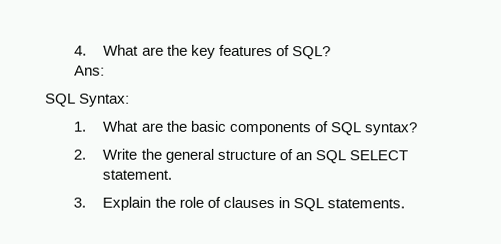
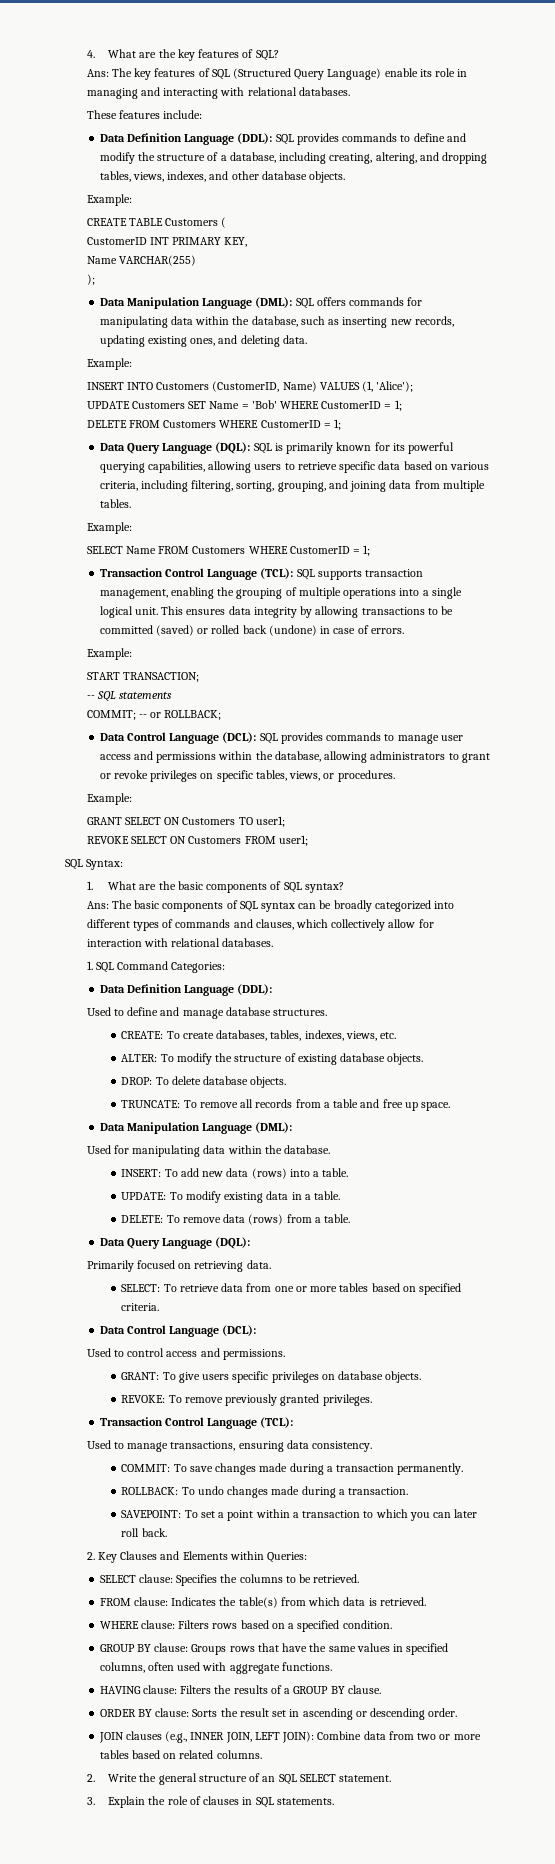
(106, 70) none -> [111,68,468,80] [86,87,350,99] [86,110,203,119] [99,133,466,145] [99,152,488,164] [99,171,346,183] [86,194,132,206] [86,217,227,228] [86,237,248,247] [86,255,196,266] [86,274,95,285] [99,297,423,309] [99,316,454,328] [99,335,307,347] [86,358,132,370] [86,381,414,392] [86,400,402,411] [86,419,342,430] [99,442,455,454] [99,461,490,473] [99,480,485,492] [99,499,131,508] [86,522,132,534] [86,545,371,556] [99,568,424,580] [99,587,462,599] [99,606,454,618] [99,625,404,636] [86,648,132,660] [86,672,199,682] [86,691,173,702] [86,710,222,720] [99,732,463,744] [99,751,490,763] [99,770,395,782] [86,793,132,805] [86,816,285,827] [86,835,308,846] The key features of SQL (Structured Query Language) enable its role in managing and interacting with relational databases. // These features include: // Data Definition Language (DDL): SQL provides commands to define and modify the structure of a database, including creating, altering, and dropping tables, views, indexes, and other database objects. // Example: // CREATE TABLE Customers ( // CustomerID INT PRIMARY KEY, // Name VARCHAR(255) // ); // Data Manipulation Language (DML): SQL offers commands for manipulating data within the database, such as inserting new records, updating existing ones, and deleting data. // Example: // INSERT INTO Customers (CustomerID, Name) VALUES (1, 'Alice'); // UPDATE Customers SET Name = 'Bob' WHERE CustomerID = 1; // DELETE FROM Customers WHERE CustomerID = 1; // Data Query Language (DQL): SQL is primarily known for its powerful querying capabilities, allowing users to retrieve specific data based on various criteria, including filtering, sorting, grouping, and joining data from multiple tables. // Example: // SELECT Name FROM Customers WHERE CustomerID = 1; // Transaction Control Language (TCL): SQL supports transaction management, enabling the grouping of multiple operations into a single logical unit. This ensures data integrity by allowing transactions to be committed (saved) or rolled back (undone) in case of errors. // Example: // START TRANSACTION; // -- SQL statements // COMMIT; -- or ROLLBACK; // Data Control Language (DCL): SQL provides commands to manage user access and permissions within the database, allowing administrators to grant or revoke privileges on specific tables, views, or procedures. // Example: // GRANT SELECT ON Customers TO user1; // REVOKE SELECT ON Customers FROM user1;
(417, 129) none -> [86,900,455,912] [86,919,434,931] [86,938,274,947] [86,961,226,973] [99,984,273,996] [86,1007,328,1019] [121,1030,397,1041] [121,1053,424,1065] [121,1076,287,1088] [121,1099,450,1111] [99,1122,293,1134] [86,1145,331,1157] [121,1168,349,1179] [121,1191,341,1203] [121,1214,351,1225] [99,1237,251,1249] [86,1260,271,1272] [121,1283,461,1295] [121,1303,160,1311] [99,1325,257,1337] [86,1348,285,1360] [121,1371,422,1383] [121,1394,372,1406] [99,1417,294,1429] [86,1440,373,1452] [121,1463,464,1475] [121,1486,409,1498] [121,1509,478,1521] [121,1528,167,1537] [86,1551,308,1563] [99,1574,360,1586] [99,1597,426,1608] [99,1620,392,1632] [99,1643,449,1655] [99,1662,332,1674] [99,1685,381,1694] [99,1708,458,1720] [98,1731,481,1743] [99,1750,262,1759] // Ans: The basic components of SQL syntax can be broadly categorized into different types of commands and clauses, which collectively allow for interaction with relational databases. // 1. SQL Command Categories: // Data Definition Language (DDL): // Used to define and manage database structures. // CREATE: To create databases, tables, indexes, views, etc. // ALTER: To modify the structure of existing database objects. // DROP: To delete database objects. // TRUNCATE: To remove all records from a table and free up space. // Data Manipulation Language (DML): // Used for manipulating data within the database. // INSERT: To add new data (rows) into a table. // UPDATE: To modify existing data in a table. // DELETE: To remove data (rows) from a table. // Data Query Language (DQL): // Primarily focused on retrieving data. // SELECT: To retrieve data from one or more tables based on specified criteria. // Data Control Language (DCL): // Used to control access and permissions. // GRANT: To give users specific privileges on database objects. // REVOKE: To remove previously granted privileges. // Transaction Control Language (TCL): // Used to manage transactions, ensuring data consistency. // COMMIT: To save changes made during a transaction permanently. // ROLLBACK: To undo changes made during a transaction. // SAVEPOINT: To set a point within a transaction to which you can later roll back. // 2. Key Clauses and Elements within Queries: // SELECT clause: Specifies the columns to be retrieved. // FROM clause: Indicates the table(s) from which data is retrieved. // WHERE clause: Filters rows based on a specified condition. // GROUP BY clause: Groups rows that have the same values in specified columns, often used with aggregate functions. // HAVING clause: Filters the results of a GROUP BY clause. // ORDER BY clause: Sorts the result set in ascending or descending order. // JOIN clauses (e.g., INNER JOIN, LEFT JOIN): Combine data from two or more tables based on related columns.

